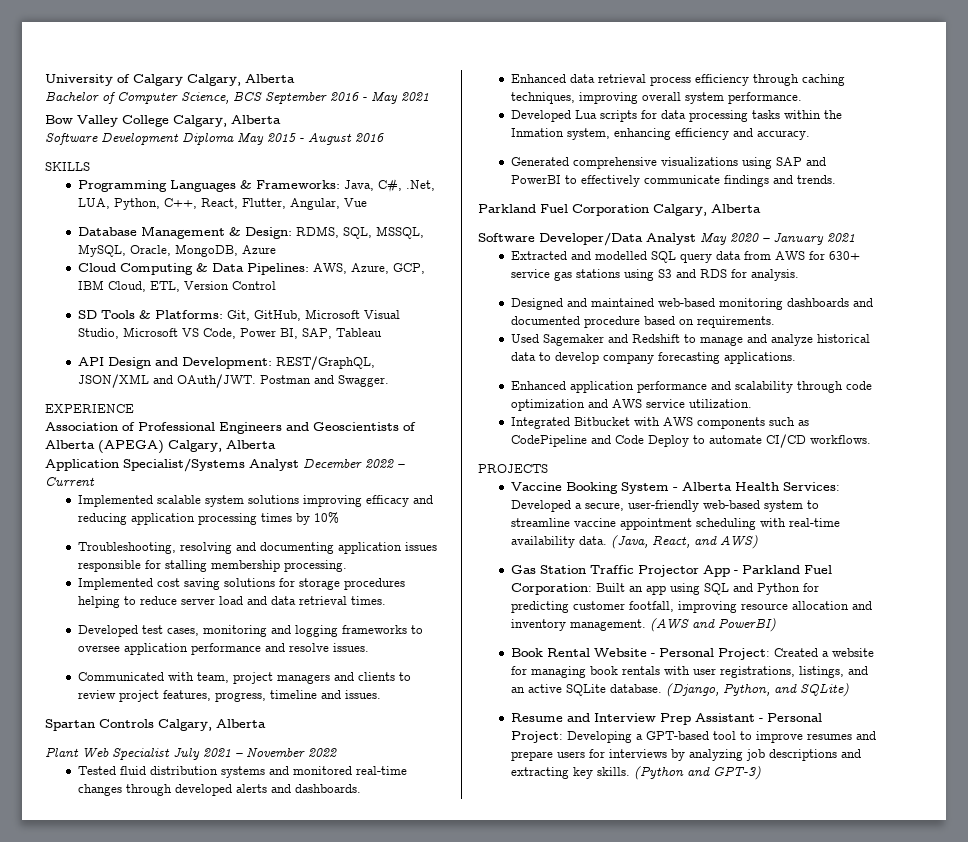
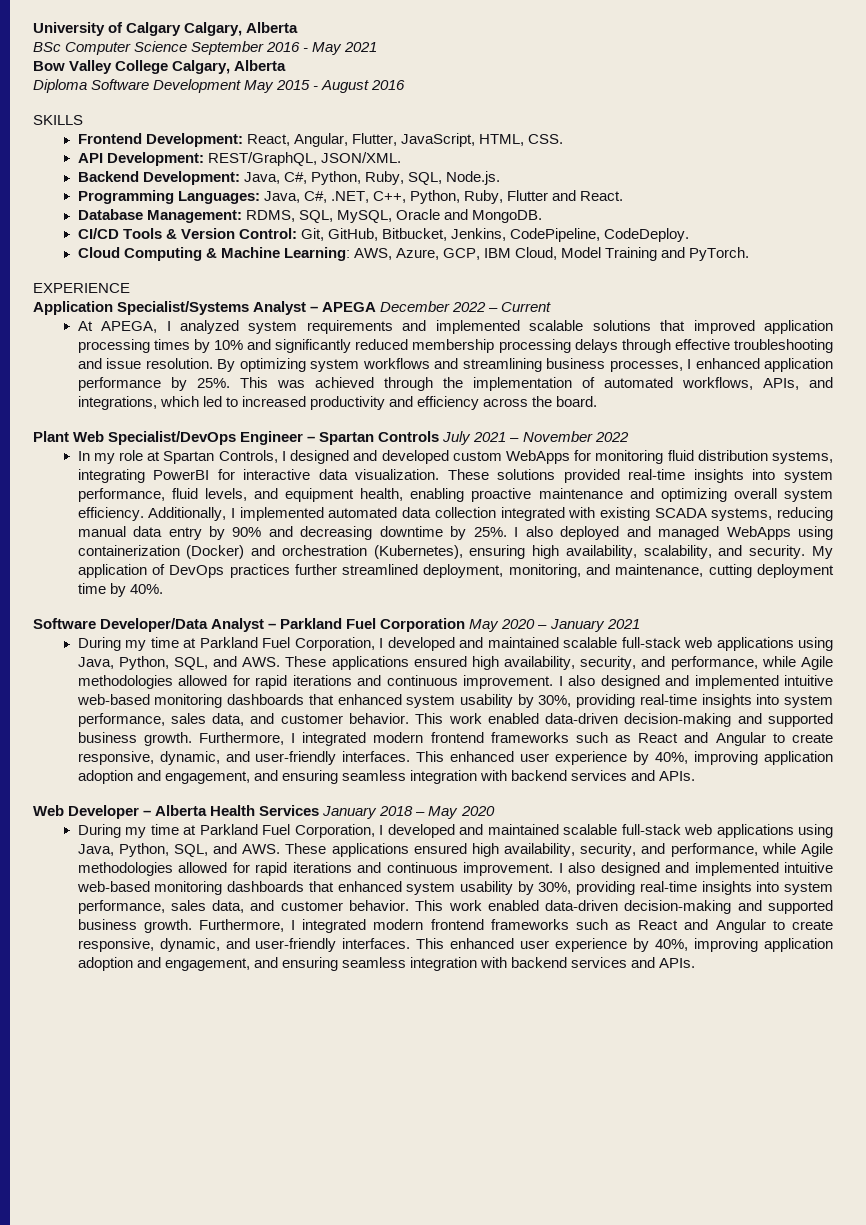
[45,91,262,104] Bachelor of Computer Science, BCS -> [33,41,188,55] BSc Computer Science
(281, 119) none -> [33,79,87,93] Diploma
[182,132,234,145] Diploma -> (242, 86) none
[77,179,435,193] [77,198,367,210] [77,226,424,239] [77,244,276,257] Programming Languages & Frameworks: Java, C#, .Net, LUA, Python, C++, React, Flutter, Angular, Vue // Database Management & Design: RDMS, SQL, MSSQL, MySQL, Oracle, MongoDB, Azure -> [77,133,563,147] [77,152,401,166] [77,171,500,185] [77,190,624,204] [77,209,542,223] [77,228,690,242] Frontend Development: React, Angular, Flutter, JavaScript, HTML, CSS. // API Development: REST/GraphQL, JSON/XML. // Backend Development: Java, C#, Python, Ruby, SQL, Node.js. // Programming Languages: Java, C#, .NET, C++, Python, Ruby, Flutter and React. // Database Management: RDMS, SQL, MySQL, Oracle and MongoDB. // CI/CD Tools & Version Control: Git, GitHub, Bitbucket, Jenkins, CodePipeline, CodeDeploy.
[211,263,309,275] Data Pipelines: -> [220,247,350,261] Machine Learning:
[149,281,276,292] [77,309,400,321] [77,327,382,339] [77,356,375,370] [77,374,389,388] [45,404,134,413] [45,422,416,434] [45,440,276,454] ETL, Version Control // SD Tools & Platforms: Git, GitHub, Microsoft Visual Studio, Microsoft VS Code, Power BI, SAP, Tableau // API Design and Development: REST/GraphQL, JSON/XML and OAuth/JWT. Postman and Swagger. // EXPERIENCE // Association of Professional Engineers and Geoscientists of Alberta (APEGA) Calgary, Alberta -> [561,247,750,261] [33,283,130,293] Model Training and PyTorch. // EXPERIENCE
(299, 465) none -> [310,302,377,312] – APEGA
[77,495,433,507] [77,513,127,525] Implemented scalable system solutions improving efficacy and reducing -> [77,320,755,334] At APEGA, I analyzed system requirements and implemented scalable solutions that improved
[77,542,437,554] [77,560,347,572] [77,578,405,590] [77,596,386,608] [77,625,423,637] [77,643,369,655] [77,672,411,684] [77,690,381,702] [45,719,266,731] [45,747,170,760] // Troubleshooting, resolving and documenting application issues responsible for stalling membership processing. // Implemented cost saving solutions for storage procedures helping to reduce server load and data retrieval times. // Developed test cases, monitoring and logging frameworks to oversee application performance and resolve issues. // Communicated with team, project managers and clients to review project features, progress, timeline and issues. // Spartan Controls Calgary, Alberta // Plant Web Specialist -> [247,339,833,353] [77,358,833,372] [77,377,834,391] [77,396,598,410] [33,431,440,445] and significantly reduced membership processing delays through effective troubleshooting and issue resolution. By optimizing system workflows and streamlining business processes, I enhanced application performance by 25%. This was achieved through the implementation of automated workflows, APIs, and integrations, which led to increased productivity and efficiency across the board. // Plant Web Specialist/DevOps Engineer – Spartan Controls
[77,766,407,778] [77,784,361,796] [510,74,845,86] [510,92,802,104] [510,110,842,122] [510,128,810,140] [510,157,826,169] [510,175,836,187] [478,204,761,216] Tested fluid distribution systems and monitored real-time changes through developed alerts and dashboards. // Enhanced data retrieval process efficiency through caching techniques, improving overall system performance. // Developed Lua scripts for data processing tasks within the Inmation system, enhancing efficiency and accuracy. // Generated comprehensive visualizations using SAP and PowerBI to effectively communicate findings and trends. // Parkland Fuel Corporation Calgary, Alberta -> [77,450,834,464] [77,469,833,483] [77,488,833,502] [77,507,834,521] [77,526,834,540] [77,545,834,559] [77,564,834,578] [77,583,163,597] In my role at Spartan Controls, I designed and developed custom WebApps for monitoring fluid distribution systems, integrating PowerBI for interactive data visualization. These solutions provided real-time insights into system performance, fluid levels, and equipment health, enabling proactive maintenance and optimizing overall system efficiency. Additionally, I implemented automated data collection integrated with existing SCADA systems, reducing manual data entry by 90% and decreasing downtime by 25%. I also deployed and managed WebApps using containerization (Docker) and orchestration (Kubernetes), ensuring high availability, scalability, and security. My application of DevOps practices further streamlined deployment, monitoring, and maintenance, cutting deployment time by 40%.
(696, 239) none -> [268,618,466,632] – Parkland Fuel Corporation
[510,251,860,263] [510,269,799,281] [510,298,873,310] [510,316,775,328] [510,334,870,346] [510,352,796,364] [510,381,872,393] [510,399,752,411] [510,417,809,429] [510,434,871,448] [478,464,548,473] [510,482,840,494] [510,500,819,512] [510,518,840,530] [510,535,758,549] [510,565,832,577] [510,583,819,595] [510,601,872,613] [510,618,776,632] [510,648,874,660] [510,666,868,678] [510,683,849,697] [510,713,822,725] [510,731,876,743] [510,749,861,761] [510,766,761,780] Extracted and modelled SQL query data from AWS for 630+ service gas stations using S3 and RDS for analysis. // Designed and maintained web-based monitoring dashboards and documented procedure based on requirements. // Used Sagemaker and Redshift to manage and analyze historical data to develop company forecasting applications. // Enhanced application performance and scalability through code optimization and AWS service utilization. // Integrated Bitbucket with AWS components such as CodePipeline and Code Deploy to automate CI/CD workflows. // PROJECTS // Vaccine Booking System - Alberta Health Services: Developed a secure, user-friendly web-based system to streamline vaccine appointment scheduling with real-time availability data. (Java, React, and AWS) // Gas Station Traffic Projector App - Parkland Fuel Corporation: Built an app using SQL and Python for predicting customer footfall, improving resource allocation and inventory management. (AWS and PowerBI) // Book Rental Website - Personal Project: Created a website for managing book rentals with user registrations, listings, and an active SQLite database. (Django, Python, and SQLite) // Resume and Interview Prep Assistant - Personal Project: Developing a GPT-based tool to improve resumes and prepare users for interviews by analyzing job descriptions and extracting key skills. (Python and GPT-3) -> [77,637,834,651] [77,656,833,670] [77,675,833,689] [76,694,834,708] [77,713,833,727] [77,732,833,746] [77,751,834,765] [77,770,696,784] [33,805,495,819] [77,824,834,838] [77,843,833,857] [77,862,833,876] [76,881,834,895] [77,900,833,914] [77,919,833,933] [77,938,834,952] [77,957,696,971] During my time at Parkland Fuel Corporation, I developed and maintained scalable full-stack web applications using Java, Python, SQL, and AWS. These applications ensured high availability, security, and performance, while Agile methodologies allowed for rapid iterations and continuous improvement. I also designed and implemented intuitive web-based monitoring dashboards that enhanced system usability by 30%, providing real-time insights into system performance, sales data, and customer behavior. This work enabled data-driven decision-making and supported business growth. Furthermore, I integrated modern frontend frameworks such as React and Angular to create responsive, dynamic, and user-friendly interfaces. This enhanced user experience by 40%, improving application adoption and engagement, and ensuring seamless integration with backend services and APIs. // Web Developer – Alberta Health Services January 2018 – May 2020 // During my time at Parkland Fuel Corporation, I developed and maintained scalable full-stack web applications using Java, Python, SQL, and AWS. These applications ensured high availability, security, and performance, while Agile methodologies allowed for rapid iterations and continuous improvement. I also designed and implemented intuitive web-based monitoring dashboards that enhanced system usability by 30%, providing real-time insights into system performance, sales data, and customer behavior. This work enabled data-driven decision-making and supported business growth. Furthermore, I integrated modern frontend frameworks such as React and Angular to create responsive, dynamic, and user-friendly interfaces. This enhanced user experience by 40%, improving application adoption and engagement, and ensuring seamless integration with backend services and APIs.

